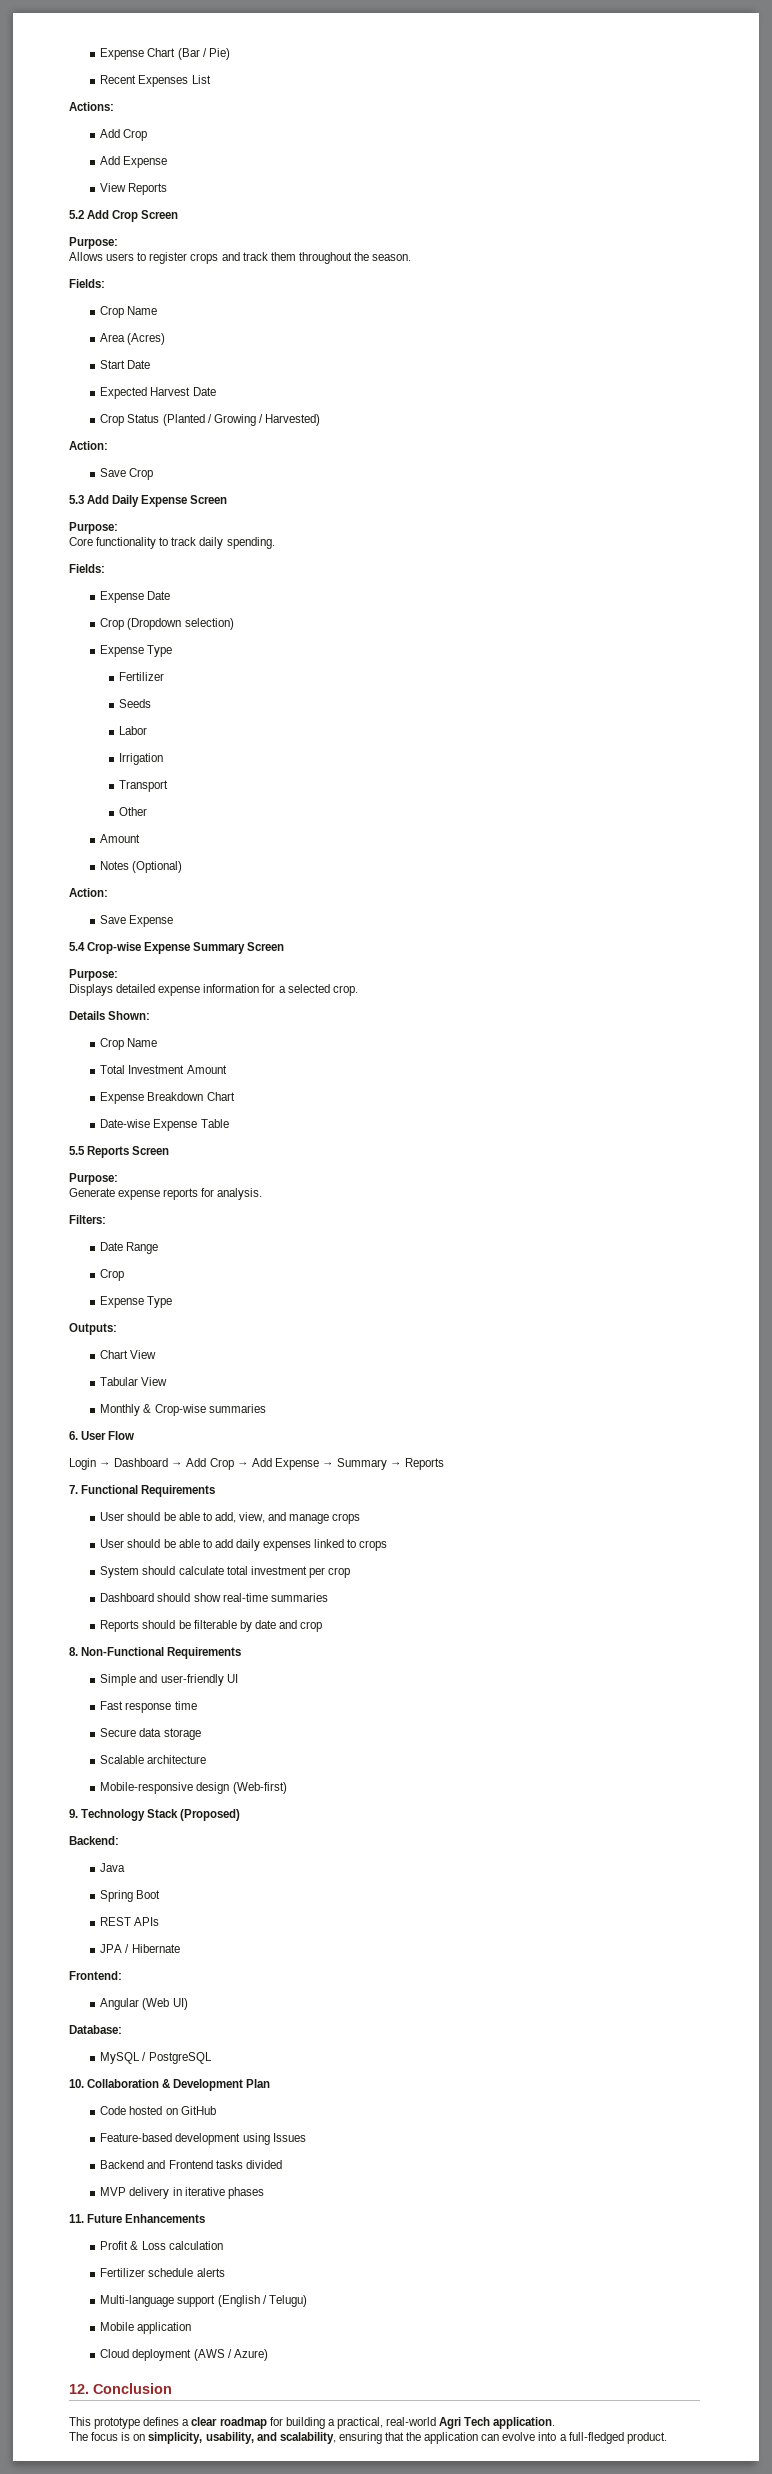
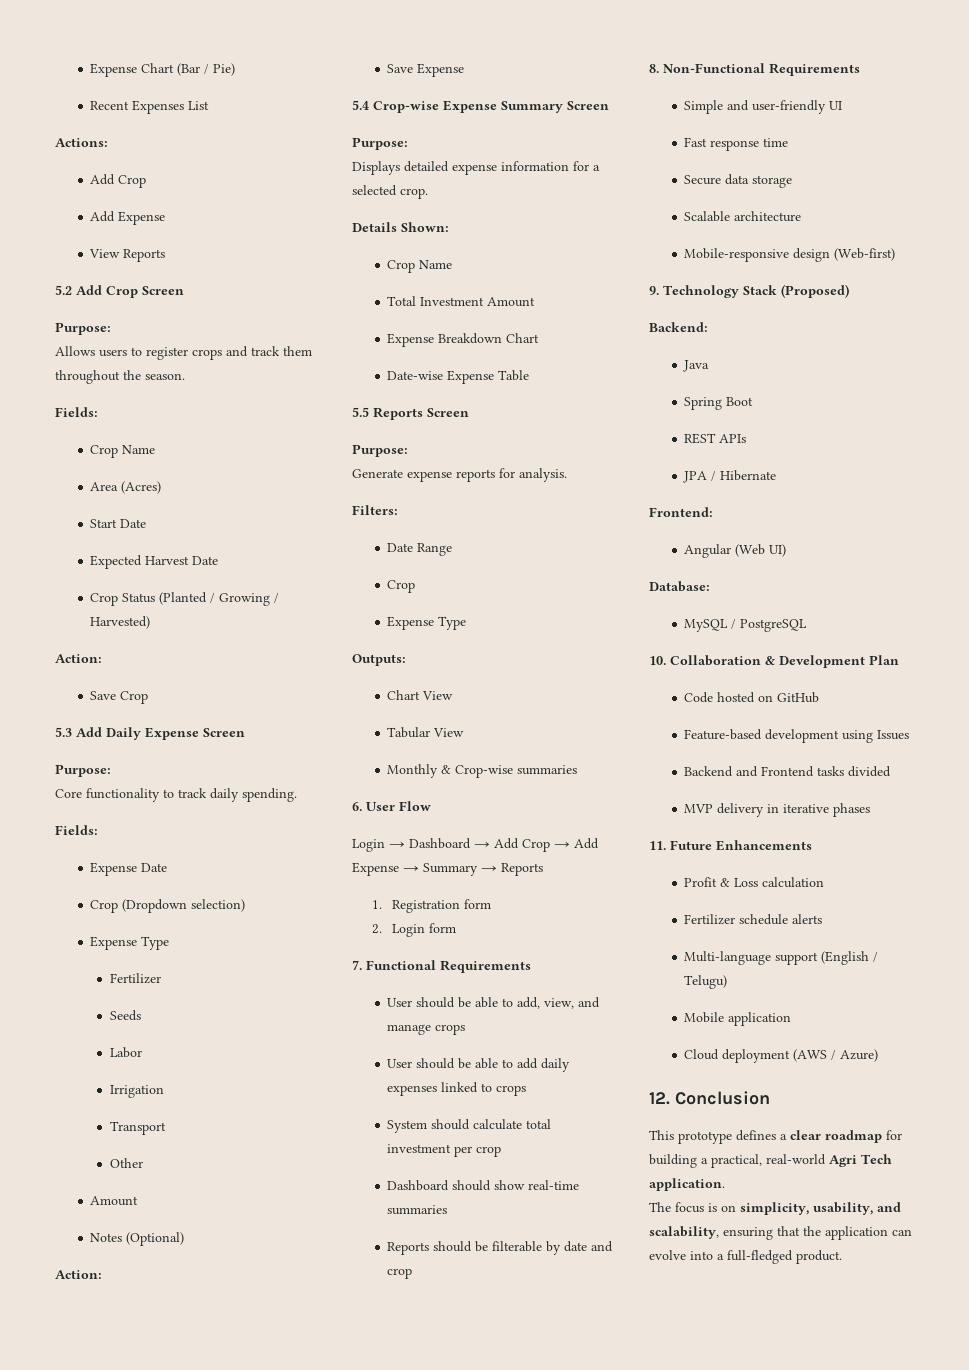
(445, 1464) none -> [371,899,491,913] [371,923,456,937] // 1. Registration form // 2. Login form

